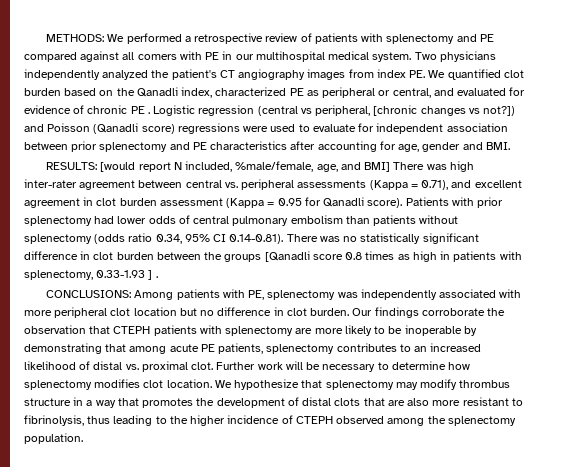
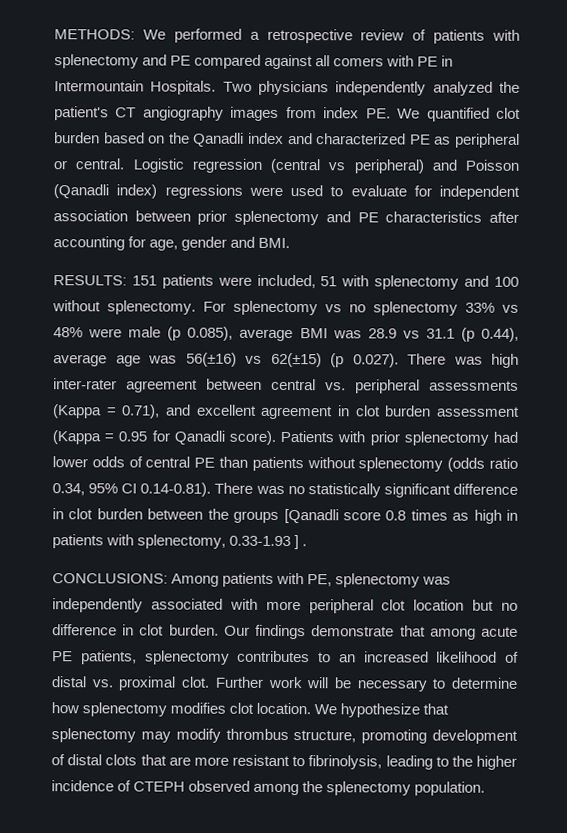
[235,51,412,62] our multihospital medical system. -> [54,80,217,95] Intermountain Hospitals.
[181,87,213,98] index, -> [247,132,313,145] index and
[392,87,526,98] [24,105,516,116] central, and evaluated for evidence of chronic PE . Logistic regression (central vs peripheral, [chronic changes vs not?]) -> [75,158,424,174] central. Logistic regression (central vs peripheral)
[141,124,175,134] score) -> [116,184,158,199] index)
[100,161,391,172] [would report N included, %male/female, age, and BMI] -> [131,274,520,290] [52,300,519,316] [53,326,519,342] [53,352,399,368] 151 patients were included, 51 with splenectomy and 100 without splenectomy. For splenectomy vs no splenectomy 33% vs 48% were male (p 0.085), average BMI was 28.9 vs 31.1 (p 0.44), average age was 56(±16) vs 62(±15) (p 0.027).
[232,215,343,226] pulmonary embolism -> [194,457,216,468] PE
[421,308,506,316] [24,325,477,336] [24,343,102,354] corroborate the observation that CTEPH patients with splenectomy are more likely to be inoperable by demonstrating -> [311,625,395,637] demonstrate
[24,397,215,408] structure in a way that promotes the -> [293,729,428,744] structure, promoting
[407,398,430,406] also -> (191, 761) none
[87,416,111,424] thus -> (383, 762) none

